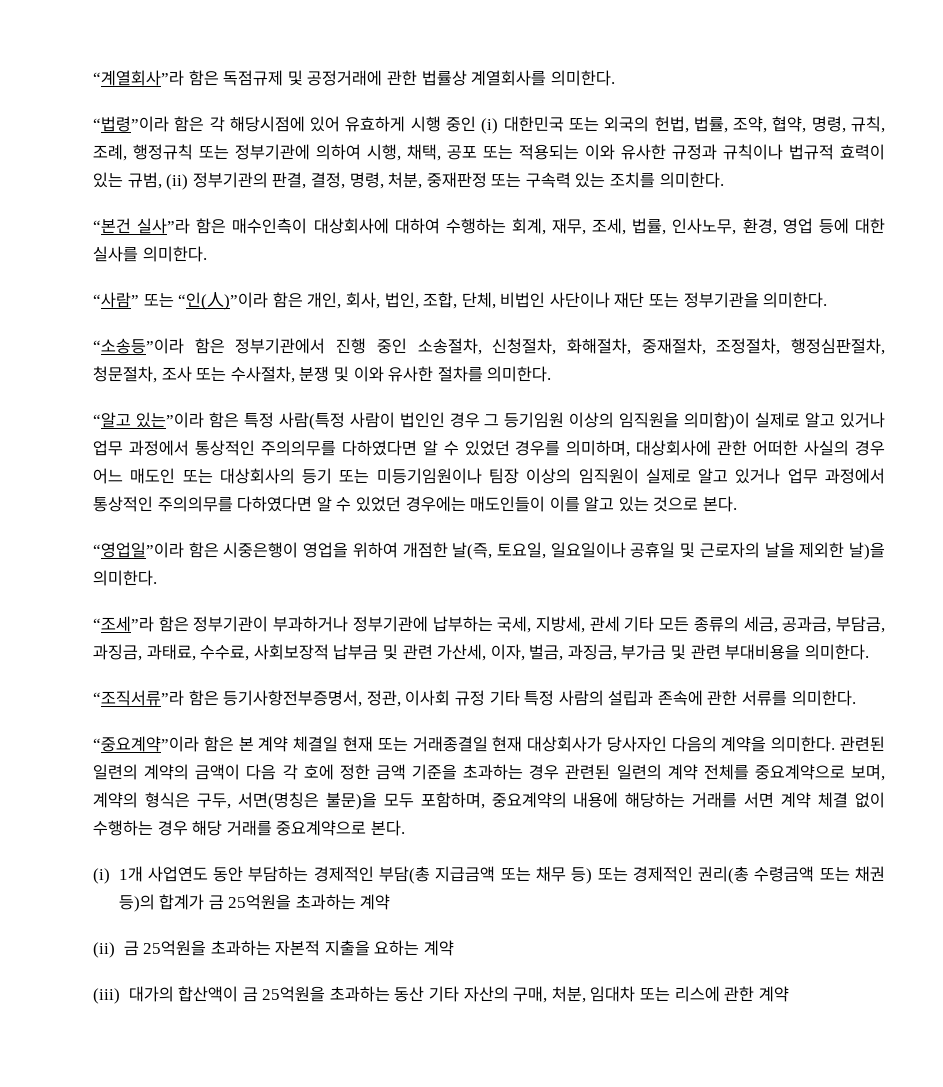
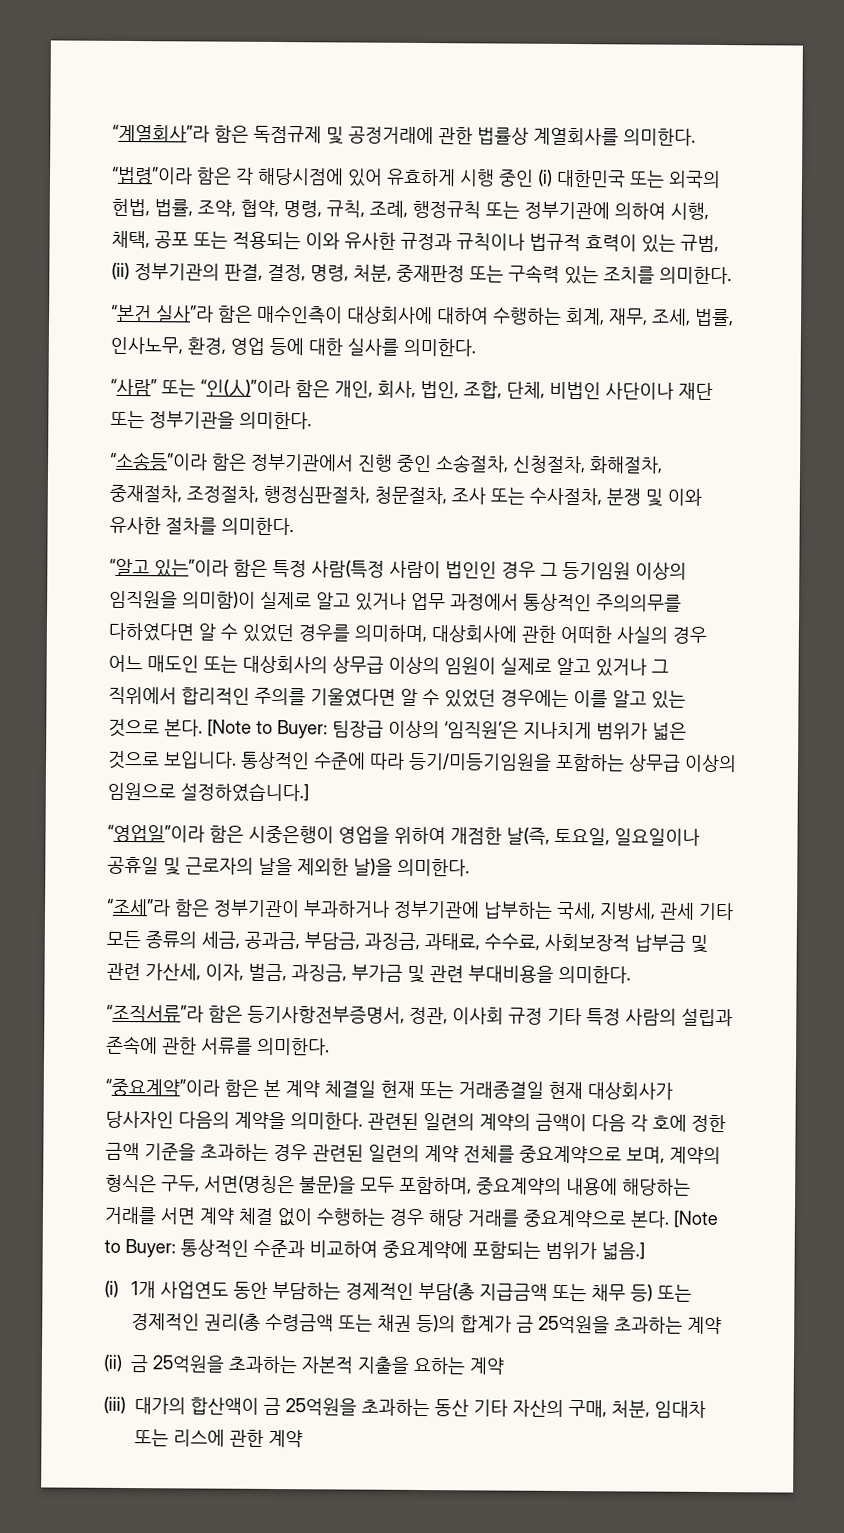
[302,468,886,484] [93,496,313,512] 등기 또는 미등기임원이나 팀장 이상의 임직원이 실제로 알고 있거나 업무 과정에서 통상적인 주의의무를 다하였다면 -> [332,656,669,677] [108,686,396,707] 상무급 이상의 임원이 실제로 알고 있거나 그 직위에서 합리적인 주의를 기울였다면
[470,496,546,512] 매도인들이 -> (569, 698) none
(738, 504) none -> [207,719,687,740] [107,750,737,773] [107,782,309,803] [Note to Buyer: 팀장급 이상의 ‘임직원’은 지나치게 범위가 넓은 것으로 보입니다. 통상적인 수준에 따라 등기/미등기임원을 포함하는 상무급 이상의 임원으로 설정하였습니다.]
(405, 828) none -> [673,1210,718,1229] [104,1238,645,1260] [Note to Buyer: 통상적인 수준과 비교하여 중요계약에 포함되는 범위가 넓음.]

